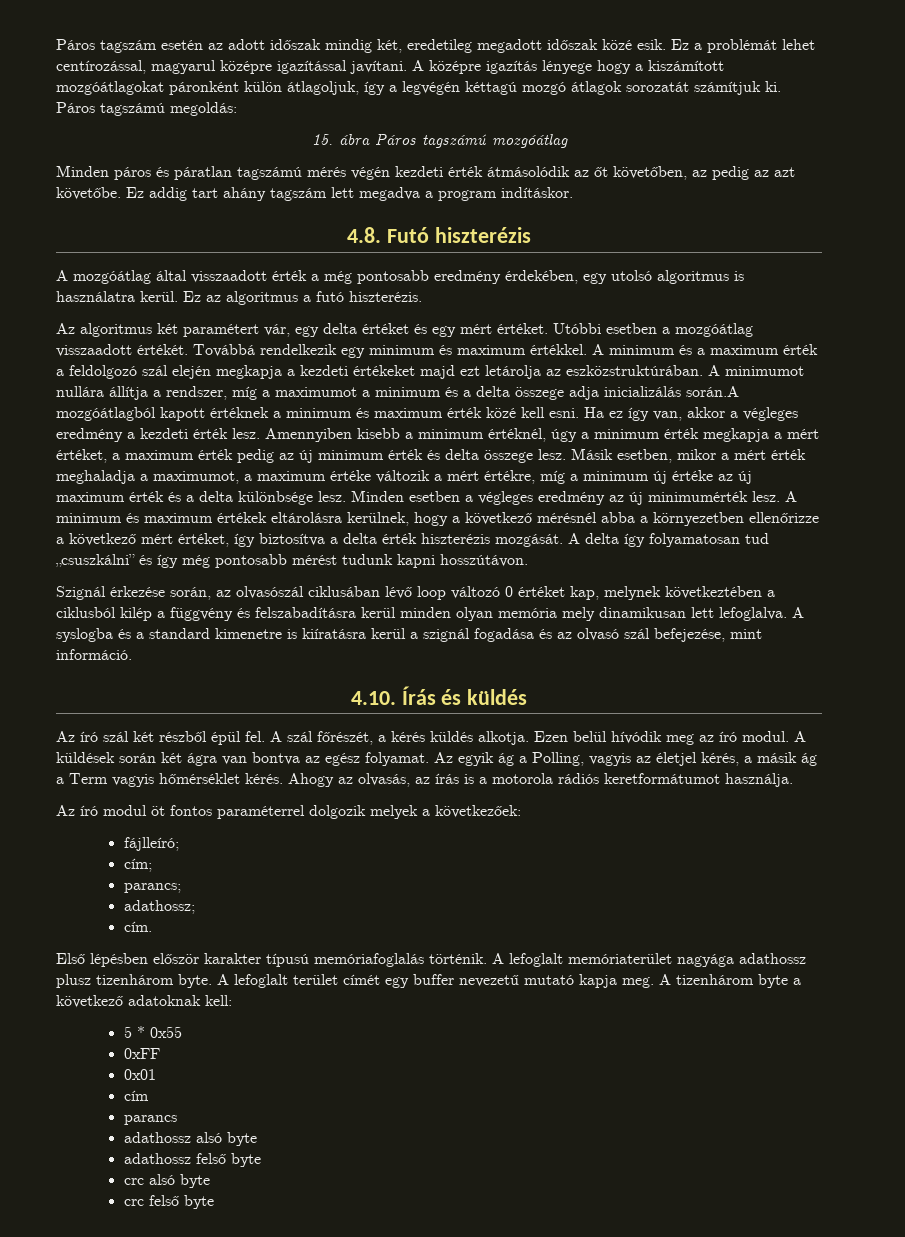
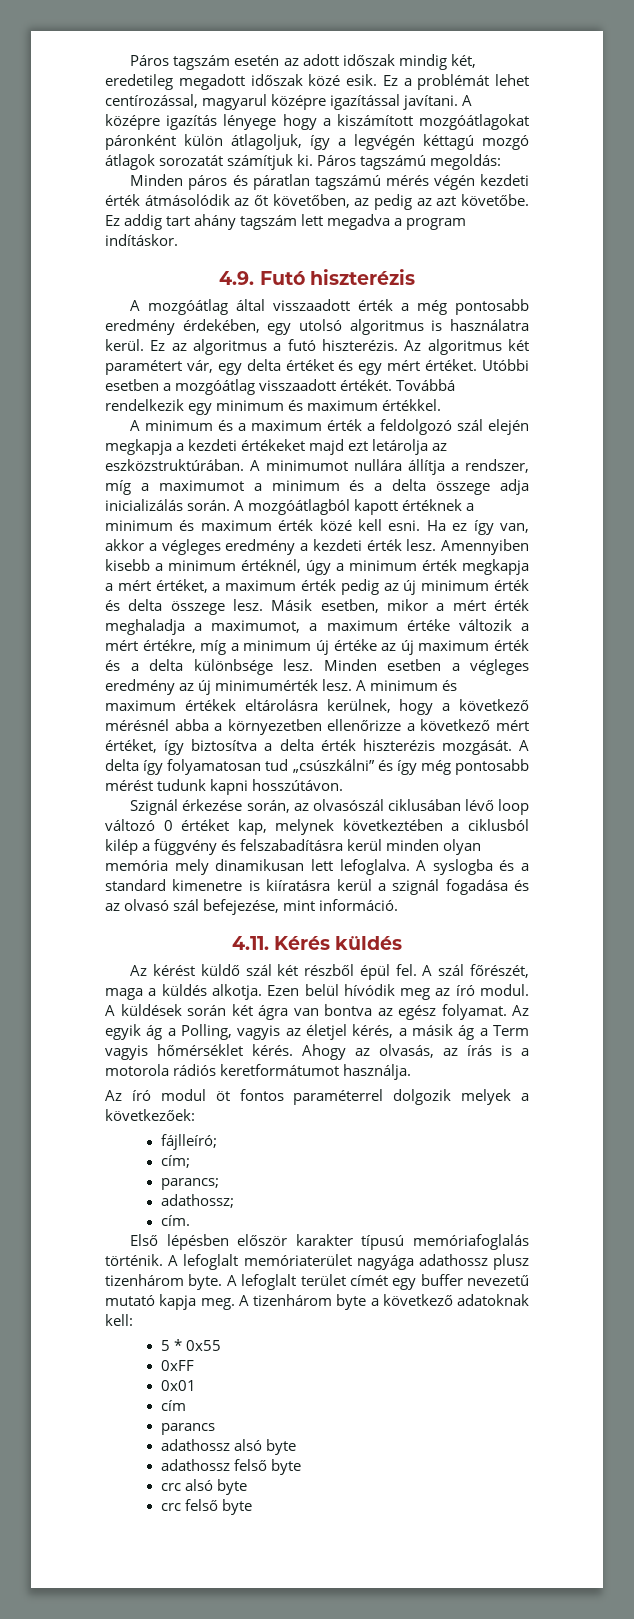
[311,133,568,148] // 15. ábra Páros tagszámú mozgóátlag -> (502, 162) none
[347,227,382,243] 4.8. -> [219,271,255,285] 4.9.
(422, 296) // -> (398, 345) none
(587, 349) none -> (442, 405) //
[686,386,739,397] során.A -> [187,500,245,511] során. A
[56,554,135,568] „csuszkálni” -> [292,759,375,773] „csúszkálni”
[350,686,462,705] 4.10. Írás és -> [231,936,330,950] 4.11. Kérés
[80,731,98,742] író -> [153,964,240,976] kérést küldő
[378,731,425,742] a kérés -> [105,988,157,1000] maga a

